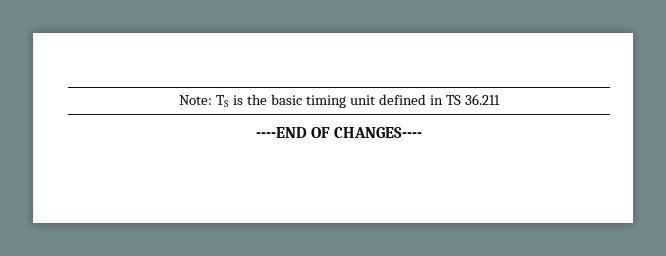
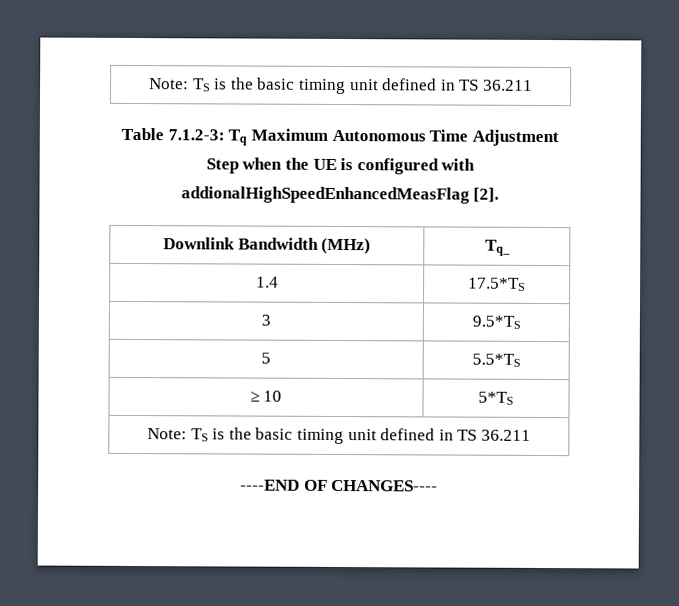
(500, 99) none -> [121,127,559,147] [205,157,476,175] [180,186,500,204] [162,237,372,255] [484,239,511,256] [255,276,279,288] [468,277,526,291] [261,314,271,326] [471,315,521,329] [261,352,271,364] [471,353,521,367] [249,390,283,402] [478,391,514,405] [147,427,531,445] // Table 7.1.2-3: Tq Maximum Autonomous Time Adjustment Step when the UE is configured with addionalHighSpeedEnhancedMeasFlag [2]. // Downlink Bandwidth (MHz) | Tq_ // 1.4 | 17.5*TS // 3 | 9.5*TS // 5 | 5.5*TS // ≥ 10 | 5*TS // Note: TS is the basic timing unit defined in TS 36.211

